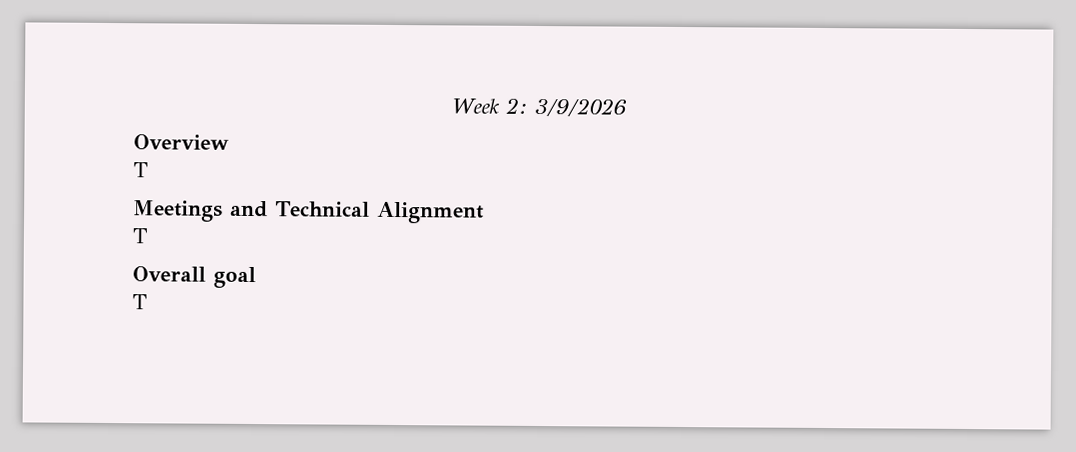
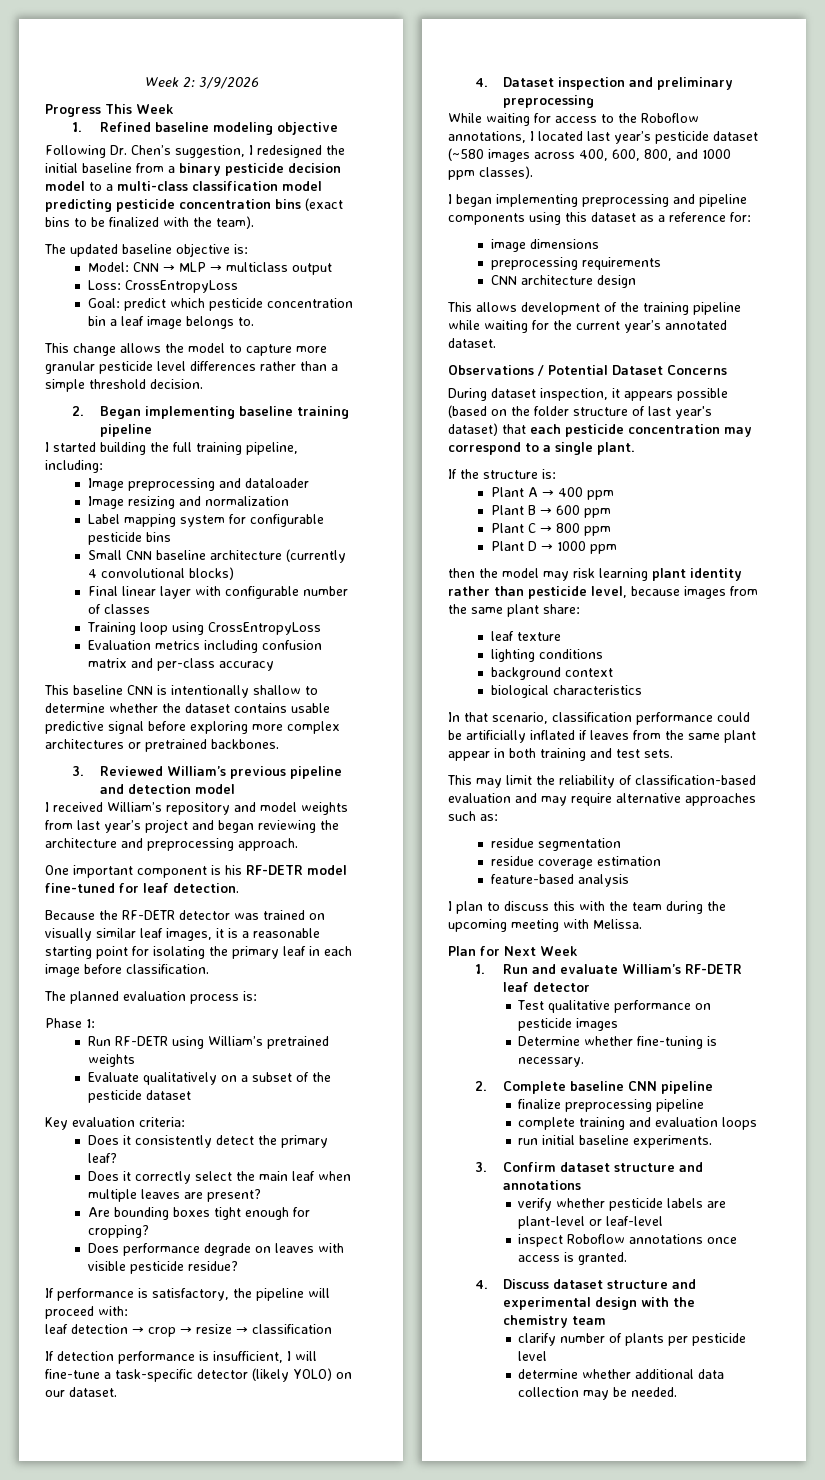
[133,134,229,150] [133,162,148,178] [133,200,484,224] [132,228,147,244] [132,266,256,289] [132,294,147,310] Overview // T // Meetings and Technical Alignment // T // Overall goal // T -> [45,104,174,117] [72,122,338,135] [45,145,345,158] [45,163,341,176] [45,181,322,191] [45,198,343,212] [45,216,254,229] [44,243,248,257] [87,262,332,275] [87,280,238,293] [87,298,353,311] [87,316,254,329] [44,343,327,356] [45,361,338,374] [45,379,203,392] [72,406,349,419] [99,424,152,437] [45,442,298,455] [45,460,103,473] [87,478,309,491] [87,496,289,509] [87,514,324,527] [87,532,171,545] [87,549,346,563] [87,567,234,580] [87,586,348,599] [87,604,150,614] [86,622,321,635] [87,640,322,653] [87,658,274,671] [44,685,318,698] [45,703,330,713] [45,721,340,734] [45,739,279,752] [72,766,342,779] [99,784,235,794] [45,802,348,815] [45,819,339,833] [45,838,298,851] [45,865,347,878] [45,883,239,893] [45,910,325,920] [45,928,320,941] [45,946,352,959] [45,964,209,977] [44,991,257,1004] [45,1018,95,1028] [87,1036,329,1049] [87,1054,135,1067] [87,1072,331,1085] [87,1090,191,1103] [45,1117,185,1130] [87,1135,328,1148] [87,1153,117,1163] [87,1171,351,1184] [87,1189,261,1202] [87,1207,310,1220] [87,1225,149,1238] [87,1243,344,1256] [87,1261,238,1274] [45,1288,330,1301] [45,1306,128,1319] [45,1324,332,1337] [45,1351,317,1364] [45,1368,352,1382] [45,1387,117,1397] [475,77,733,90] [502,95,594,108] [448,113,699,126] [448,131,758,144] [448,148,731,162] [448,166,533,180] [448,194,747,207] [448,212,751,225] [490,239,599,252] [490,257,661,270] [490,275,636,288] [447,302,741,315] [448,320,727,333] [448,338,496,348] [448,365,727,376] [448,388,728,401] [448,405,712,419] [448,423,752,437] [448,442,635,455] [448,469,556,479] [490,487,614,500] [490,505,611,518] [490,523,611,536] [490,541,617,554] [448,568,742,581] [448,586,758,599] [448,604,580,617] [490,631,561,641] [490,649,603,662] [490,667,613,680] [490,685,642,698] [448,712,750,725] [448,730,756,743] [448,748,673,761] [447,775,756,788] [448,793,756,806] [448,811,498,821] [490,838,621,851] [490,856,661,869] [490,874,629,887] [448,901,726,914] [448,919,642,932] [448,946,578,956] [475,964,742,974] [502,982,590,992] [517,1000,712,1013] [518,1018,619,1031] [518,1036,718,1049] [518,1057,585,1067] [475,1081,713,1094] [518,1099,705,1112] [518,1117,758,1130] [518,1135,713,1148] [475,1162,703,1172] [502,1180,581,1190] [518,1198,727,1211] [518,1216,664,1229] [518,1234,738,1247] [518,1252,628,1265] [475,1279,696,1289] [502,1297,695,1310] [502,1315,606,1328] [518,1333,747,1346] [518,1351,548,1361] [518,1369,725,1379] [518,1387,678,1400] Progress This Week // 1. Refined baseline modeling objective // Following Dr. Chen’s suggestion, I redesigned the initial baseline from a binary pesticide decision model to a multi-class classification model predicting pesticide concentration bins (exact bins to be finalized with the team). // The updated baseline objective is: // Model: CNN → MLP → multiclass output // Loss: CrossEntropyLoss // Goal: predict which pesticide concentration bin a leaf image belongs to. // This change allows the model to capture more granular pesticide level differences rather than a simple threshold decision. // 2. Began implementing baseline training pipeline // I started building the full training pipeline, including: // Image preprocessing and dataloader // Image resizing and normalization // Label mapping system for configurable pesticide bins // Small CNN baseline architecture (currently 4 convolutional blocks) // Final linear layer with configurable number of classes // Training loop using CrossEntropyLoss // Evaluation metrics including confusion matrix and per-class accuracy // This baseline CNN is intentionally shallow to determine whether the dataset contains usable predictive signal before exploring more complex architectures or pretrained backbones. // 3. Reviewed William’s previous pipeline and detection model // I received William’s repository and model weights from last year’s project and began reviewing the architecture and preprocessing approach. // One important component is his RF-DETR model fine-tuned for leaf detection. // Because the RF-DETR detector was trained on visually similar leaf images, it is a reasonable starting point for isolating the primary leaf in each image before classification. // The planned evaluation process is: // Phase 1: // Run RF-DETR using William’s pretrained weights // Evaluate qualitatively on a subset of the pesticide dataset // Key evaluation criteria: // Does it consistently detect the primary leaf? // Does it correctly select the main leaf when multiple leaves are present? // Are bounding boxes tight enough for cropping? // Does performance degrade on leaves with visible pesticide residue? // If performance is satisfactory, the pipeline will proceed with: // leaf detection → crop → resize → classification // If detection performance is insufficient, I will fine-tune a task-specific detector (likely YOLO) on our dataset. // 4. Dataset inspection and preliminary preprocessing // While waiting for access to the Roboflow annotations, I located last year’s pesticide dataset (~580 images across 400, 600, 800, and 1000 ppm classes). // I began implementing preprocessing and pipeline components using this dataset as a reference for: // image dimensions // preprocessing requirements // CNN architecture design // This allows development of the training pipeline while waiting for the current year’s annotated dataset. // Observations / Potential Dataset Concerns // During dataset inspection, it appears possible (based on the folder structure of last year's dataset) that each pesticide concentration may correspond to a single plant. // If the structure is: // Plant A → 400 ppm // Plant B → 600 ppm // Plant C → 800 ppm // Plant D → 1000 ppm // then the model may risk learning plant identity rather than pesticide level, because images from the same plant share: // leaf texture // lighting conditions // background context // biological characteristics // In that scenario, classification performance could be artificially inflated if leaves from the same plant appear in both training and test sets. // This may limit the reliability of classification-based evaluation and may require alternative approaches such as: // residue segmentation // residue coverage estimation // feature-based analysis // I plan to discuss this with the team during the upcoming meeting with Melissa. // Plan for Next Week // 1. Run and evaluate William’s RF-DETR leaf detector // Test qualitative performance on pesticide images // Determine whether fine-tuning is necessary. // 2. Complete baseline CNN pipeline // finalize preprocessing pipeline // complete training and evaluation loops // run initial baseline experiments. // 3. Confirm dataset structure and annotations // verify whether pesticide labels are plant-level or leaf-level // inspect Roboflow annotations once access is granted. // 4. Discuss dataset structure and experimental design with the chemistry team // clarify number of plants per pesticide level // determine whether additional data collection may be needed.

